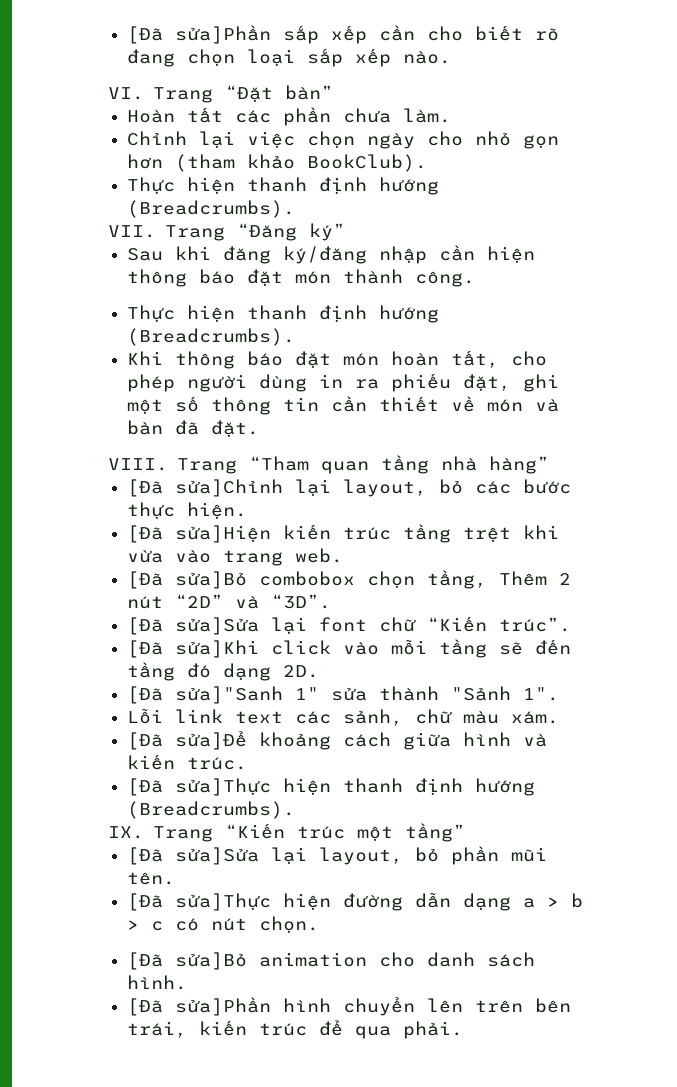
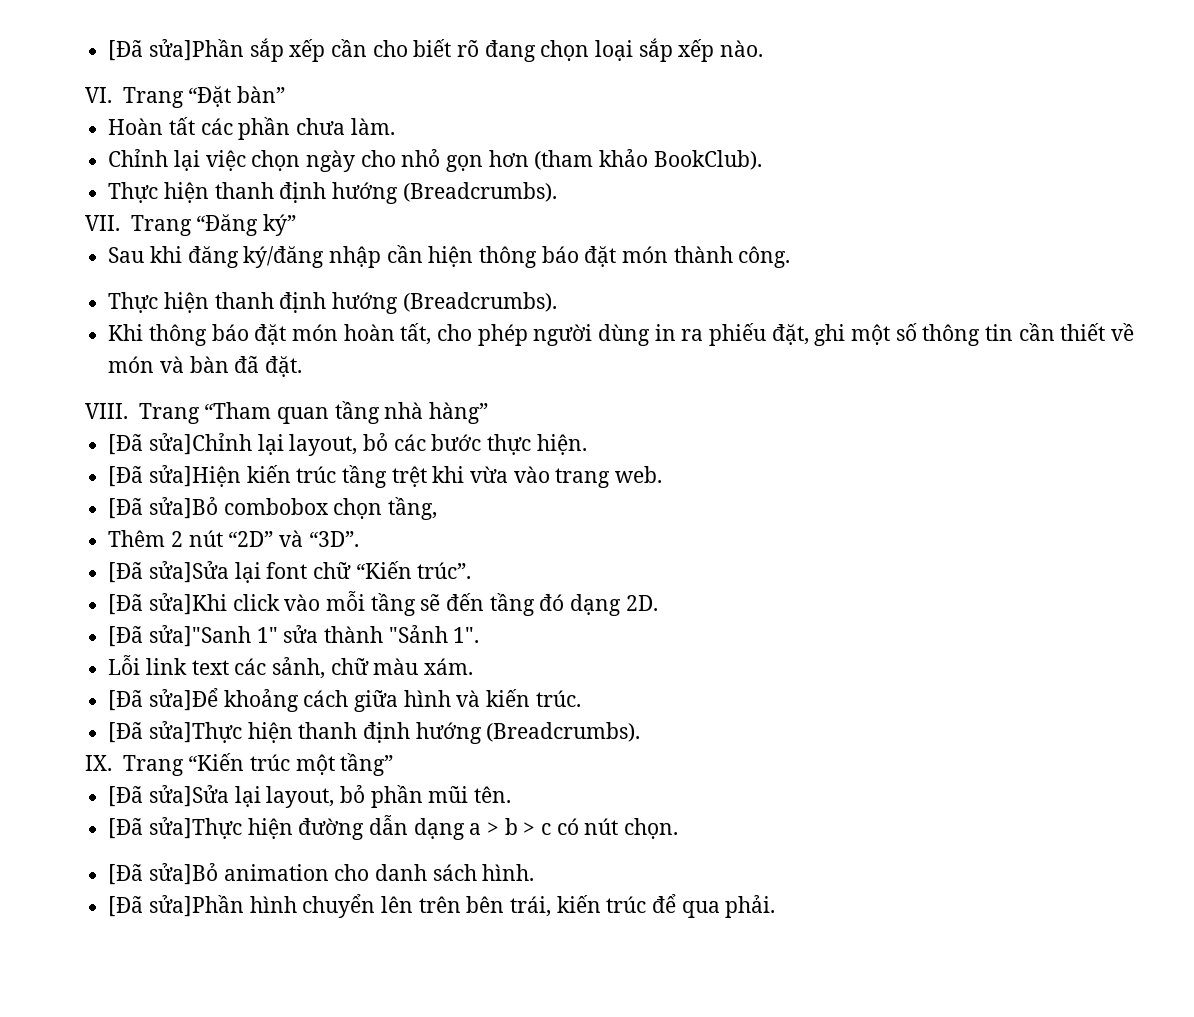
(487, 579) none -> (437, 508) //

